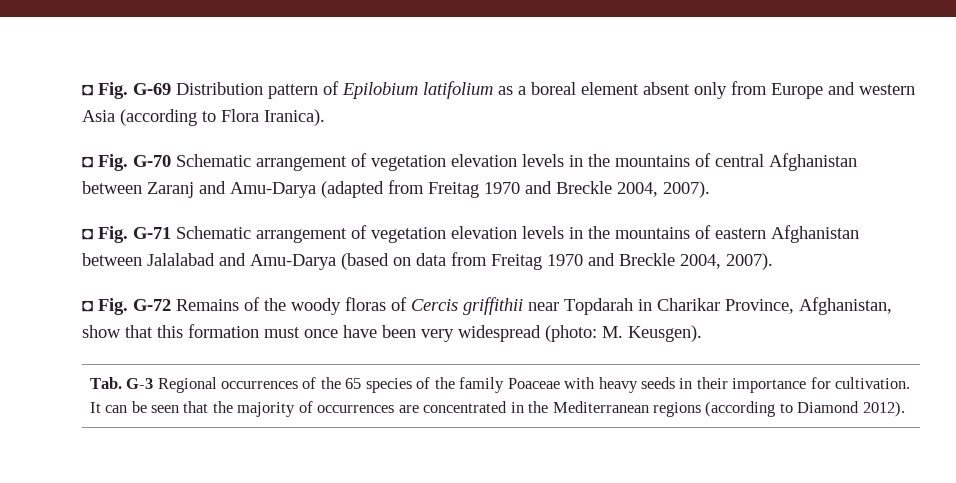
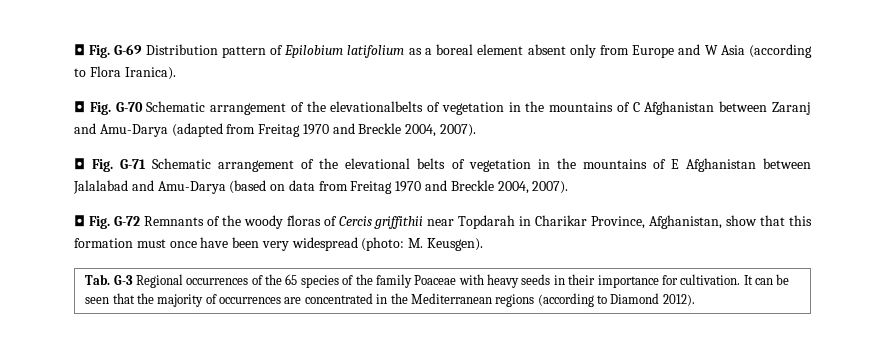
[859,84,915,95] western -> [704,45,718,55] W
[371,153,764,171] vegetation elevation levels in the mountains of central -> [306,101,640,115] the elevationalbelts of vegetation in the mountains of C
[371,225,766,243] vegetation elevation levels in the mountains of eastern -> [319,158,679,172] the elevational belts of vegetation in the mountains of E
[176,299,239,311] Remains -> [143,216,204,226] Remnants

